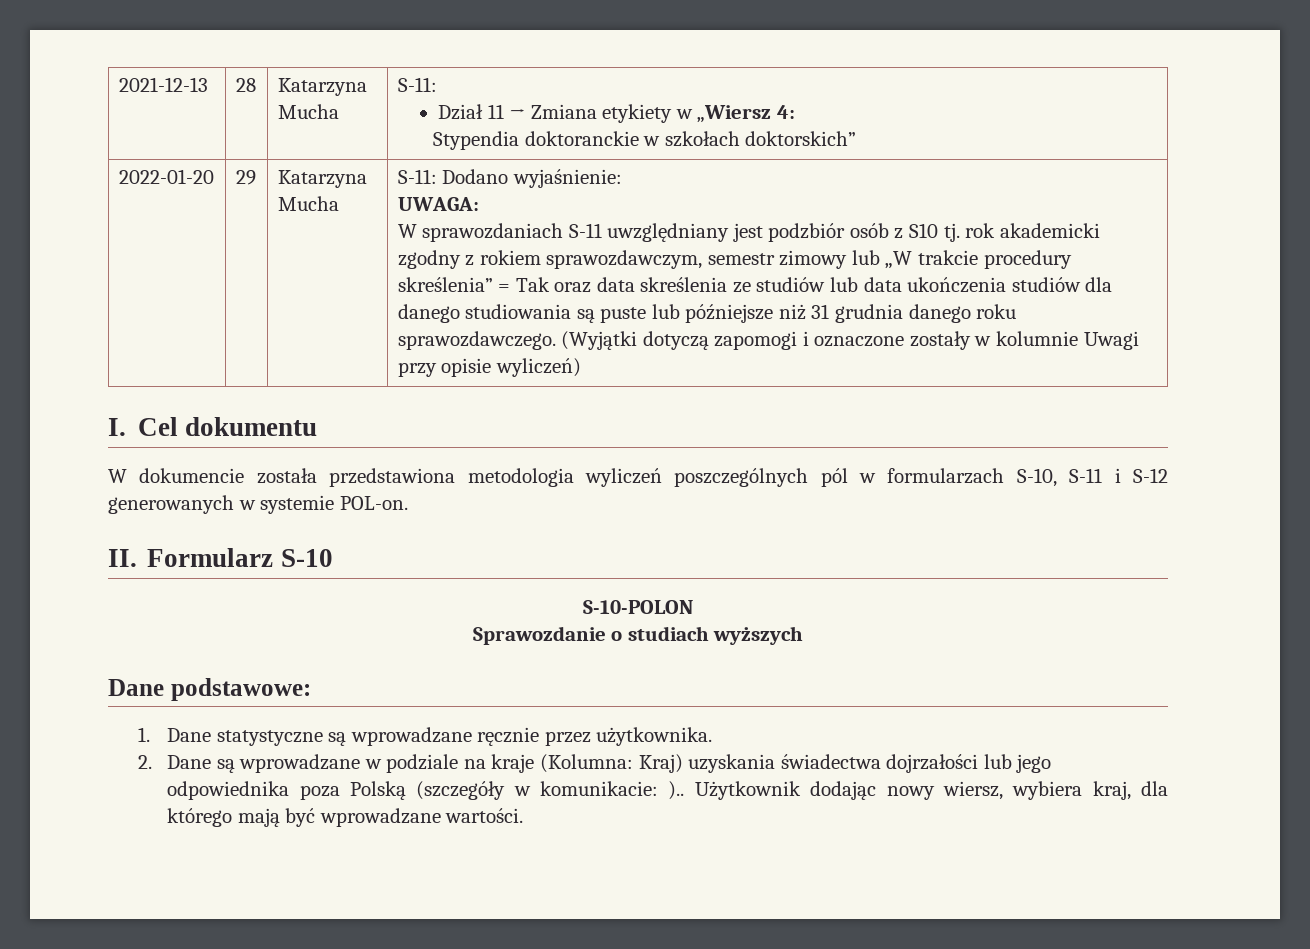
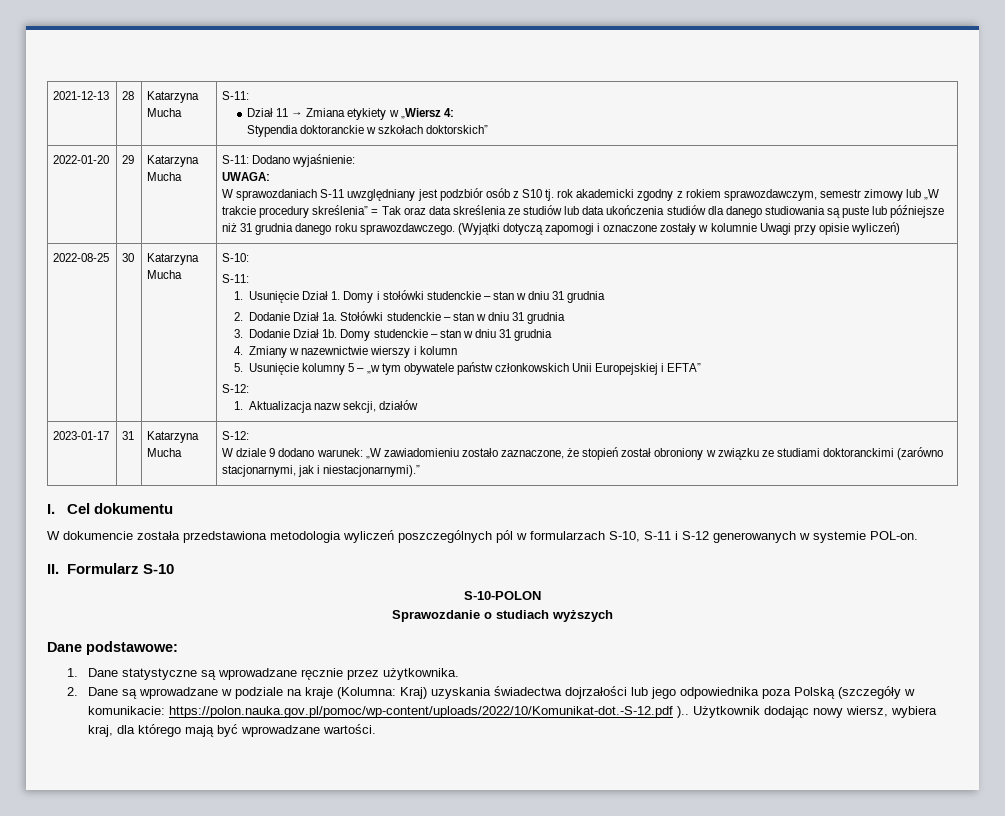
(581, 367) none -> [53,253,110,262] [122,253,135,262] [147,253,200,265] [147,270,183,279] [222,253,250,262] [222,274,250,283] [234,290,606,303] [234,311,566,324] [234,329,553,341] [234,346,457,358] [234,362,702,375] [222,384,250,393] [234,400,419,413] [53,431,110,440] [122,431,135,440] [147,431,200,443] [147,448,183,457] [222,431,250,440] [222,447,944,460] [222,465,421,477] // 2022-08-25 | 30 | Katarzyna Mucha | S-10: // S-11: // 1. Usunięcie Dział 1. Domy i stołówki studenckie – stan w dniu 31 grudnia // 2. Dodanie Dział 1a. Stołówki studenckie – stan w dniu 31 grudnia // 3. Dodanie Dział 1b. Domy studenckie – stan w dniu 31 grudnia // 4. Zmiany w nazewnictwie wierszy i kolumn // 5. Usunięcie kolumny 5 – „w tym obywatele państw członkowskich Unii Europejskiej i EFTA” // S-12: // 1. Aktualizacja nazw sekcji, działów // 2023-01-17 | 31 | Katarzyna Mucha | S-12: // W dziale 9 dodano warunek: „W zawiadomieniu zostało zaznaczone, że stopień został obroniony w związku ze studiami doktoranckimi (zarówno stacjonarnymi, jak i niestacjonarnymi).”
(659, 788) none -> [168,706,673,718] https://polon.nauka.gov.pl/pomoc/wp-content/uploads/2022/10/Komunikat-dot.-S-12.pdf

